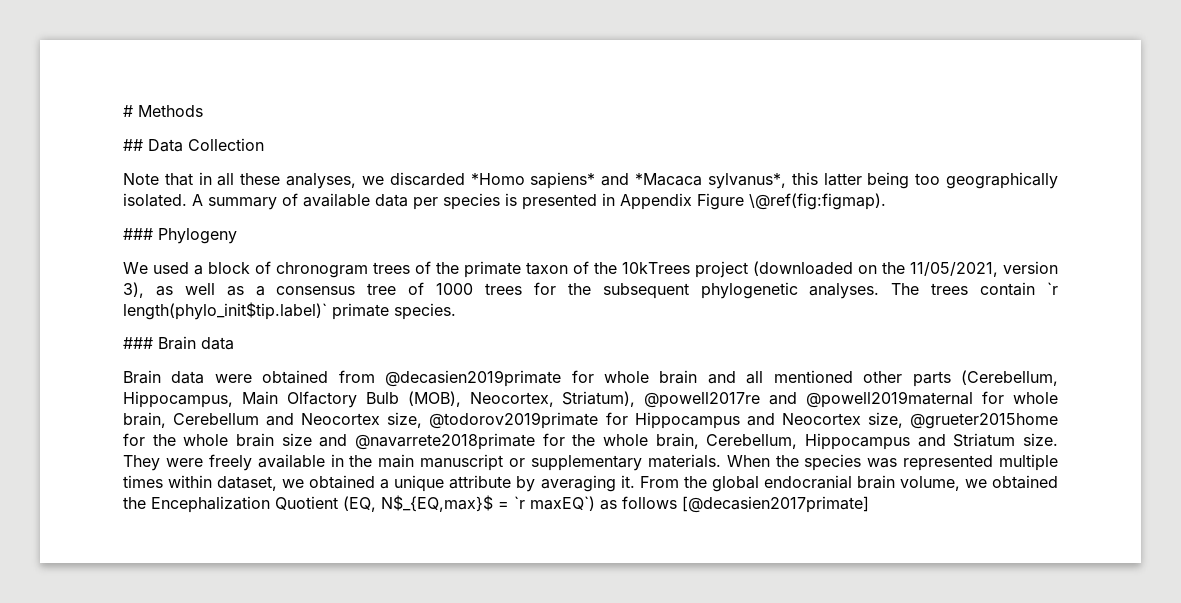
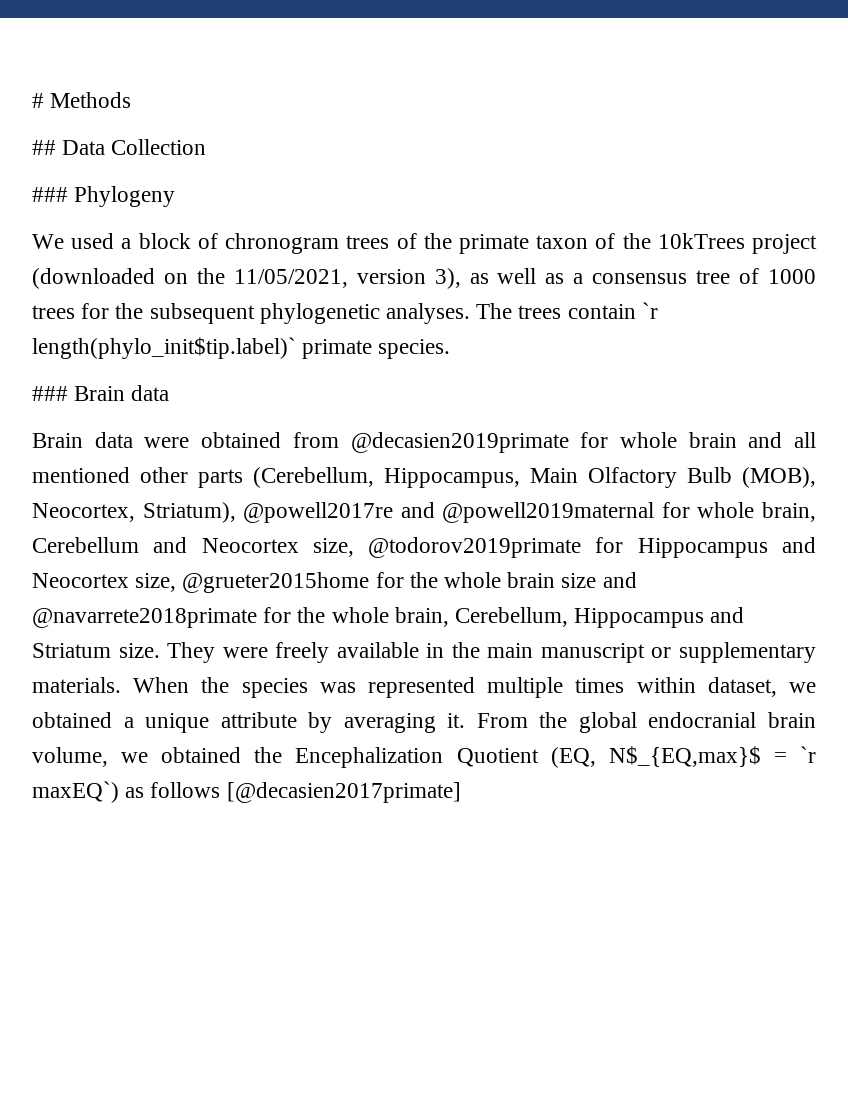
[123,172,1059,189] [123,193,886,210] // Note that in all these analyses, we discarded *Homo sapiens* and *Macaca sylvanus*, this latter being too geographically isolated. A summary of available data per species is presented in Appendix Figure \@ref(fig:figmap). -> (207, 147) none

